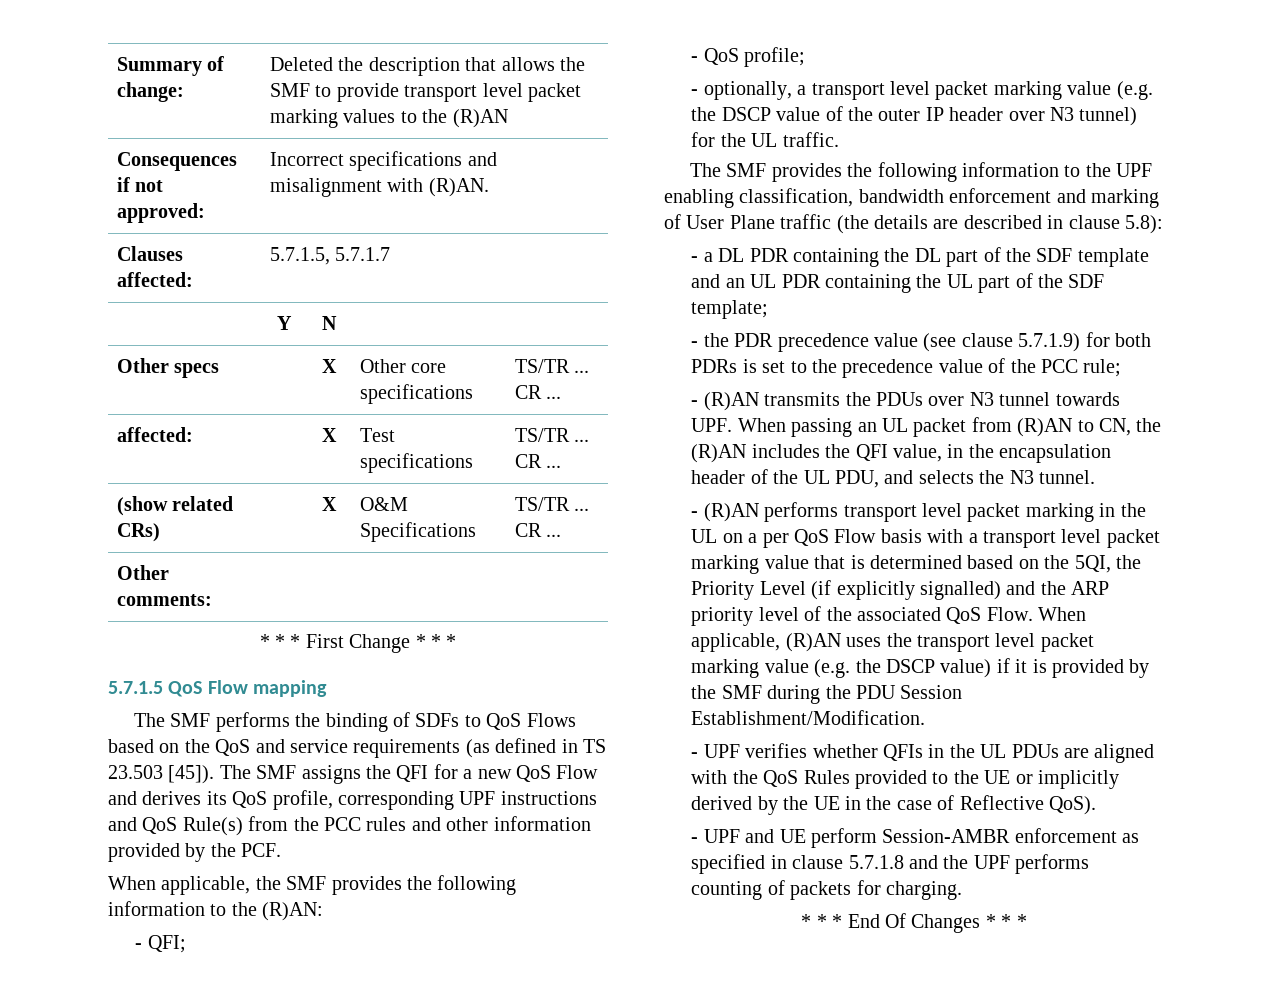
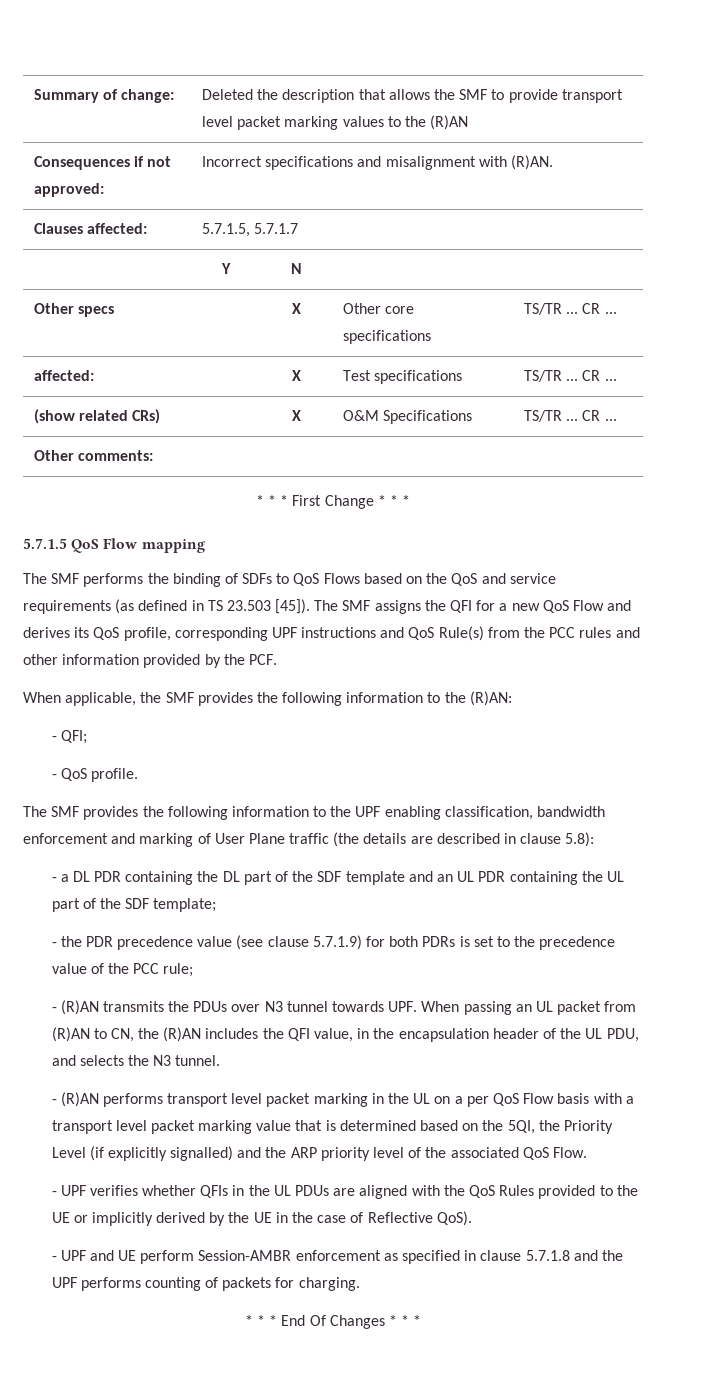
[744,47,806,67] [691,81,1153,100] [691,106,1138,126] [691,132,839,147] profile; // - optionally, a transport level packet marking value (e.g. the DSCP value of the outer IP header over N3 tunnel) for the UL traffic. -> [90,768,138,782] profile.
[1038,607,1087,621] [691,633,1094,652] [691,658,1150,678] [691,685,963,704] [691,710,926,725] When applicable, (R)AN uses the transport level packet marking value (e.g. the DSCP value) if it is provided by the SMF during the PDU Session Establishment/Modification. -> (587, 1152) none

